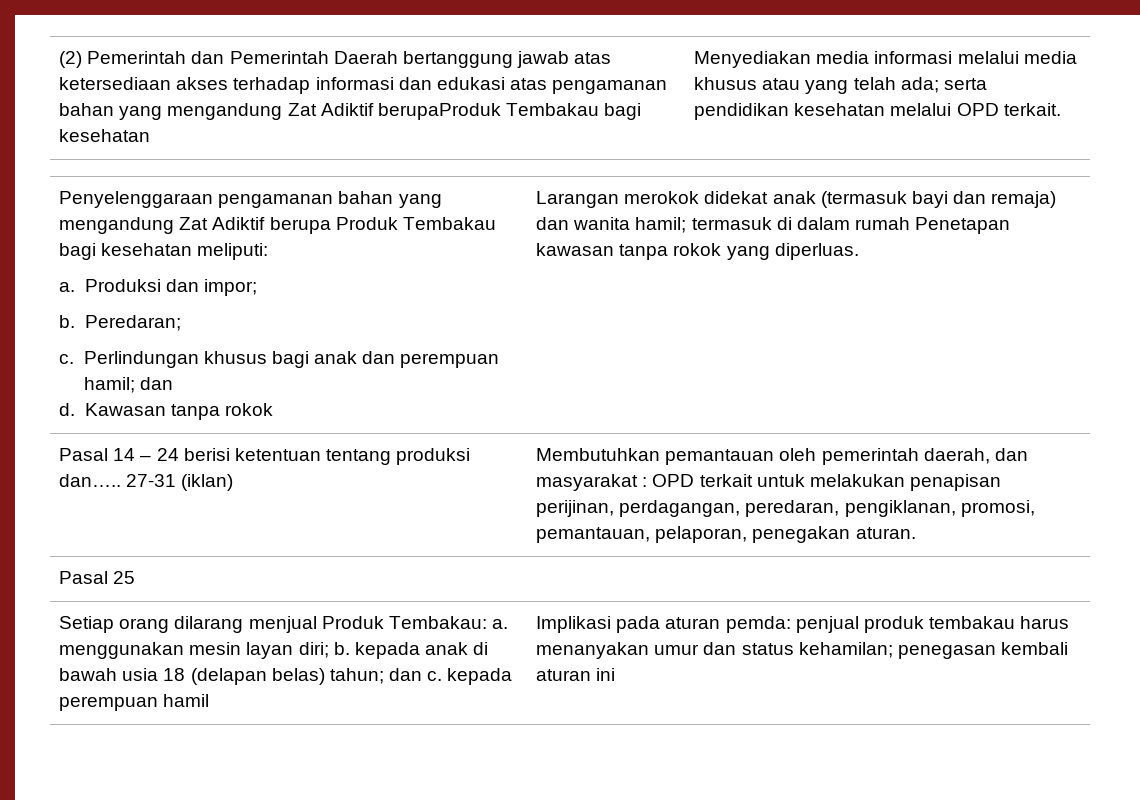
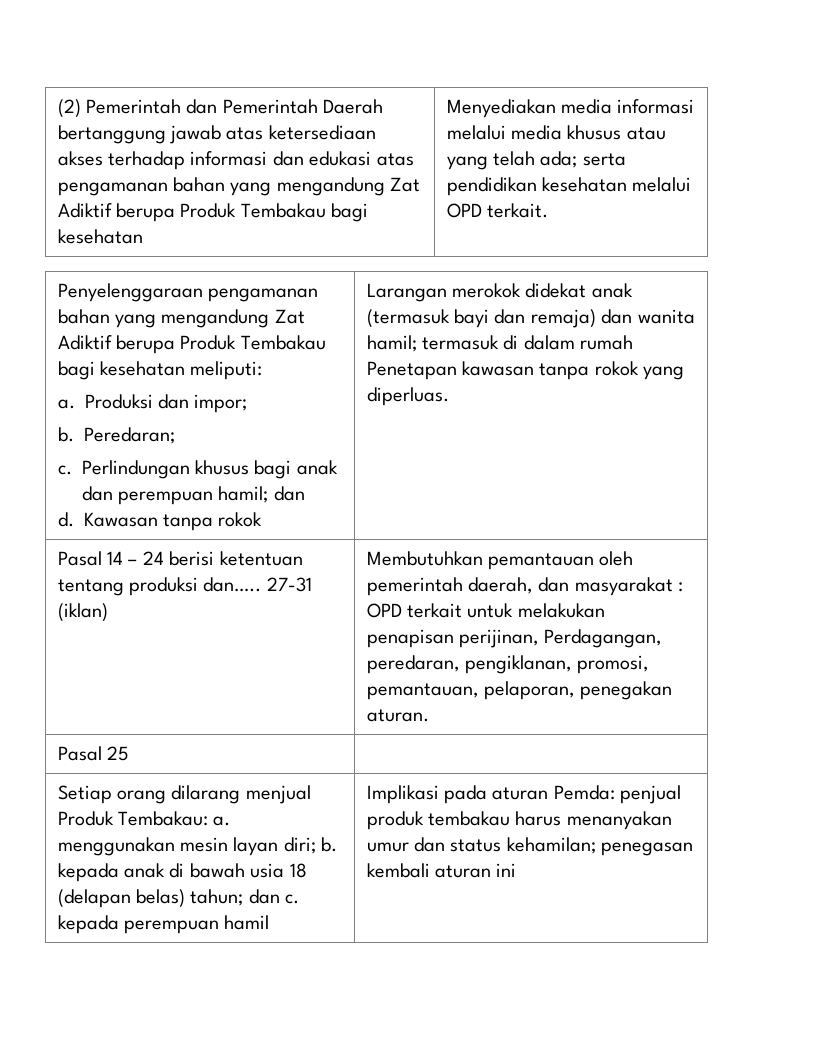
[377,103,501,120] berupaProduk -> [115,203,237,222] berupa Produk
[619,500,741,517] perdagangan, -> [544,629,663,648] Perdagangan,
[725,616,791,633] pemda: -> [553,785,615,800] Pemda:

